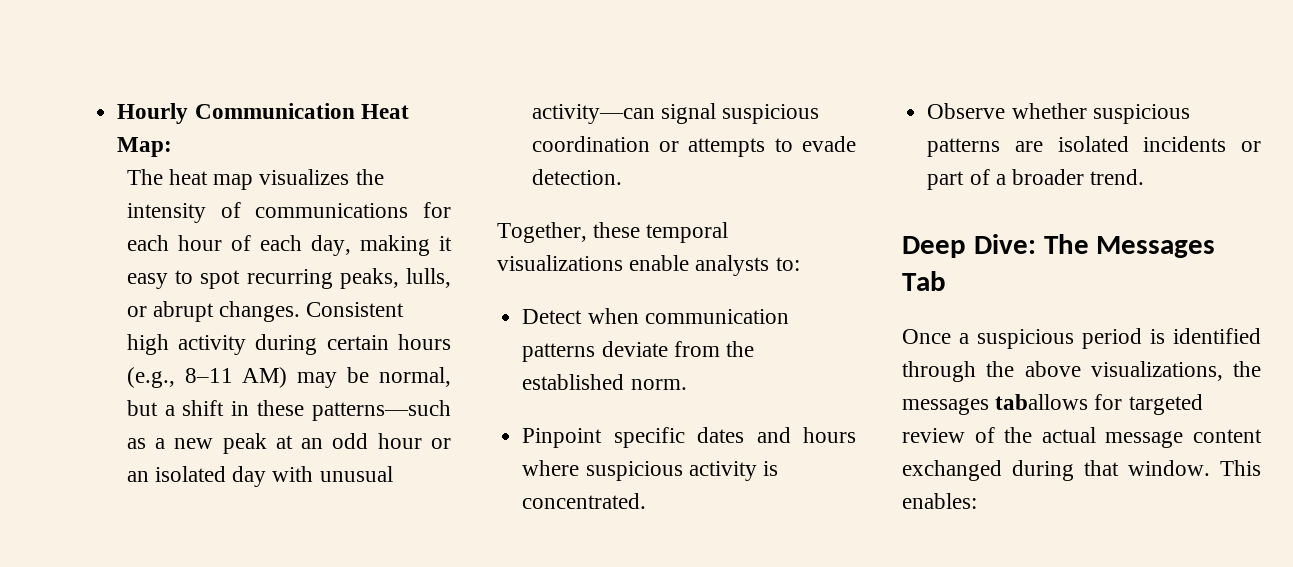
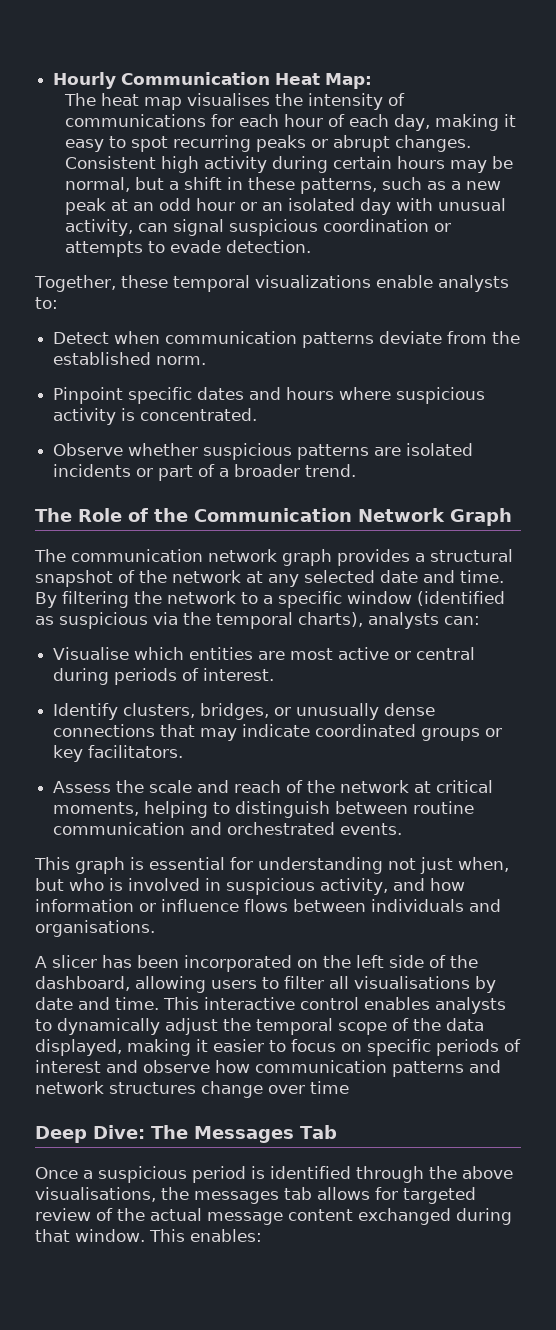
[259,169,350,185] visualizes -> [186,93,270,106] visualises
[339,268,451,289] peaks, lulls, -> [255,135,306,152] peaks
[126,367,288,388] (e.g., 8–11 AM) -> (445, 162) none
[312,400,451,421] patterns—such -> [299,177,422,194] patterns, such
[531,104,655,124] activity—can -> [64,219,168,236] activity, can
(1145, 177) none -> [35,508,512,526] [34,549,513,566] [35,570,504,587] [35,591,505,608] [35,612,480,629] [53,647,476,660] [53,668,275,685] [53,703,436,720] [53,724,503,741] [53,745,184,762] [53,780,494,793] [53,801,475,818] [53,822,403,835] [34,857,509,874] [35,878,465,895] [35,899,501,912] [35,920,155,937] [35,955,478,972] [35,976,496,993] [35,997,506,1014] [35,1018,484,1035] [35,1039,521,1056] [35,1060,501,1077] [35,1081,349,1098] // The Role of the Communication Network Graph // The communication network graph provides a structural snapshot of the network at any selected date and time. By filtering the network to a specific window (identified as suspicious via the temporal charts), analysts can: // Visualise which entities are most active or central during periods of interest. // Identify clusters, bridges, or unusually dense connections that may indicate coordinated groups or key facilitators. // Assess the scale and reach of the network at critical moments, helping to distinguish between routine communication and orchestrated events. // This graph is essential for understanding not just when, but who is involved in suspicious activity, and how information or influence flows between individuals and organisations. // A slicer has been incorporated on the left side of the dashboard, allowing users to filter all visualisations by date and time. This interactive control enables analysts to dynamically adjust the temporal scope of the data displayed, making it easier to focus on specific periods of interest and observe how communication patterns and network structures change over time
[1090,361,1223,381] visualizations, -> [35,1187,156,1202] visualisations,
[995,394,1089,410] taballows -> [284,1187,370,1200] tab allows

